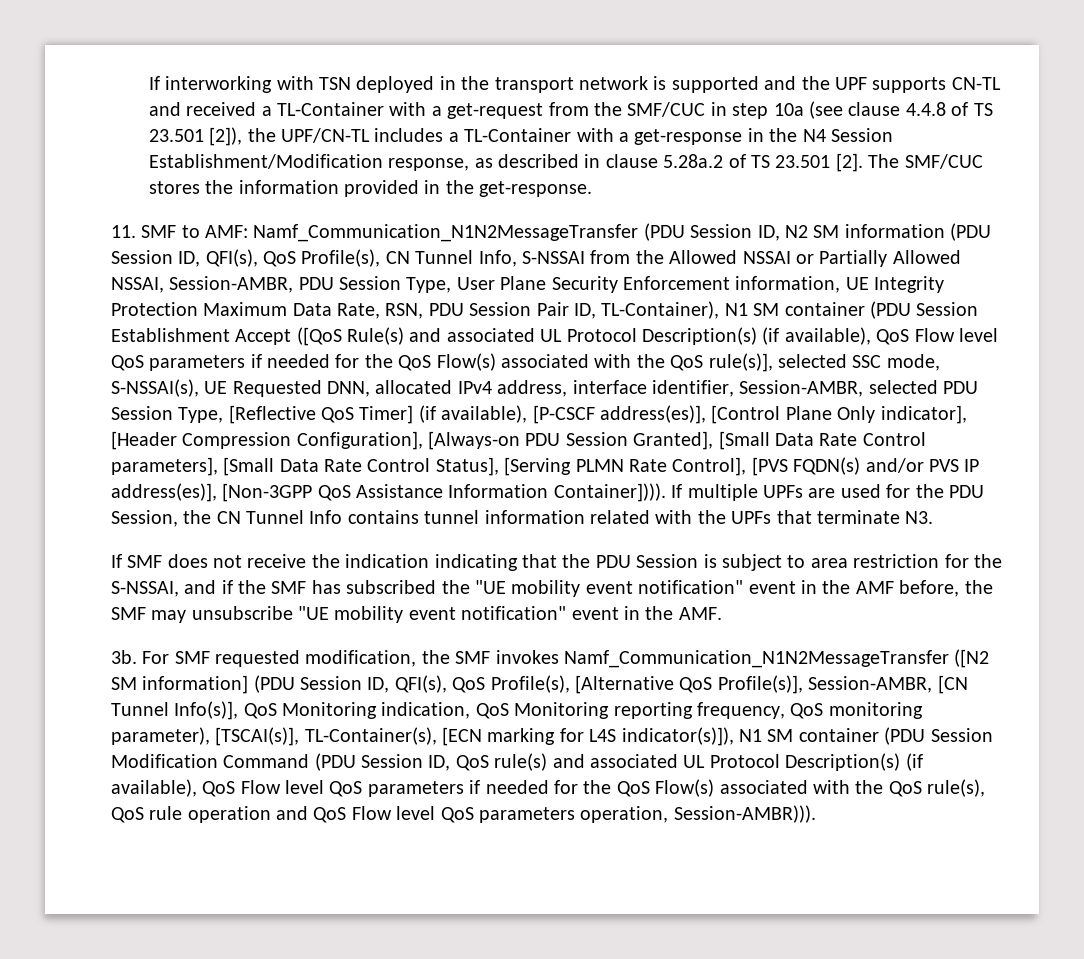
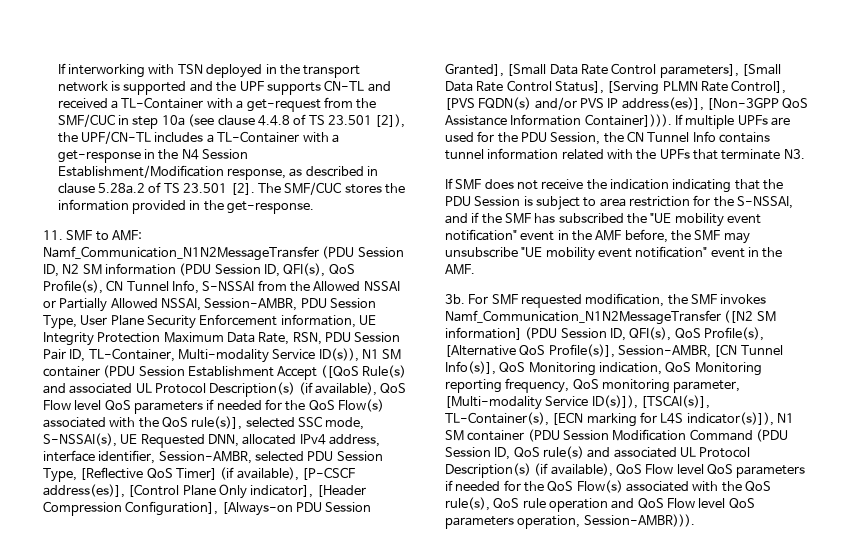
[601,301,720,319] TL-Container), -> [88,348,359,363] TL-Container, Multi-modality Service ID(s)),
[110,727,210,745] parameter), -> [673,380,741,393] [444,395,638,410] parameter, [Multi-modality Service ID(s)]),

